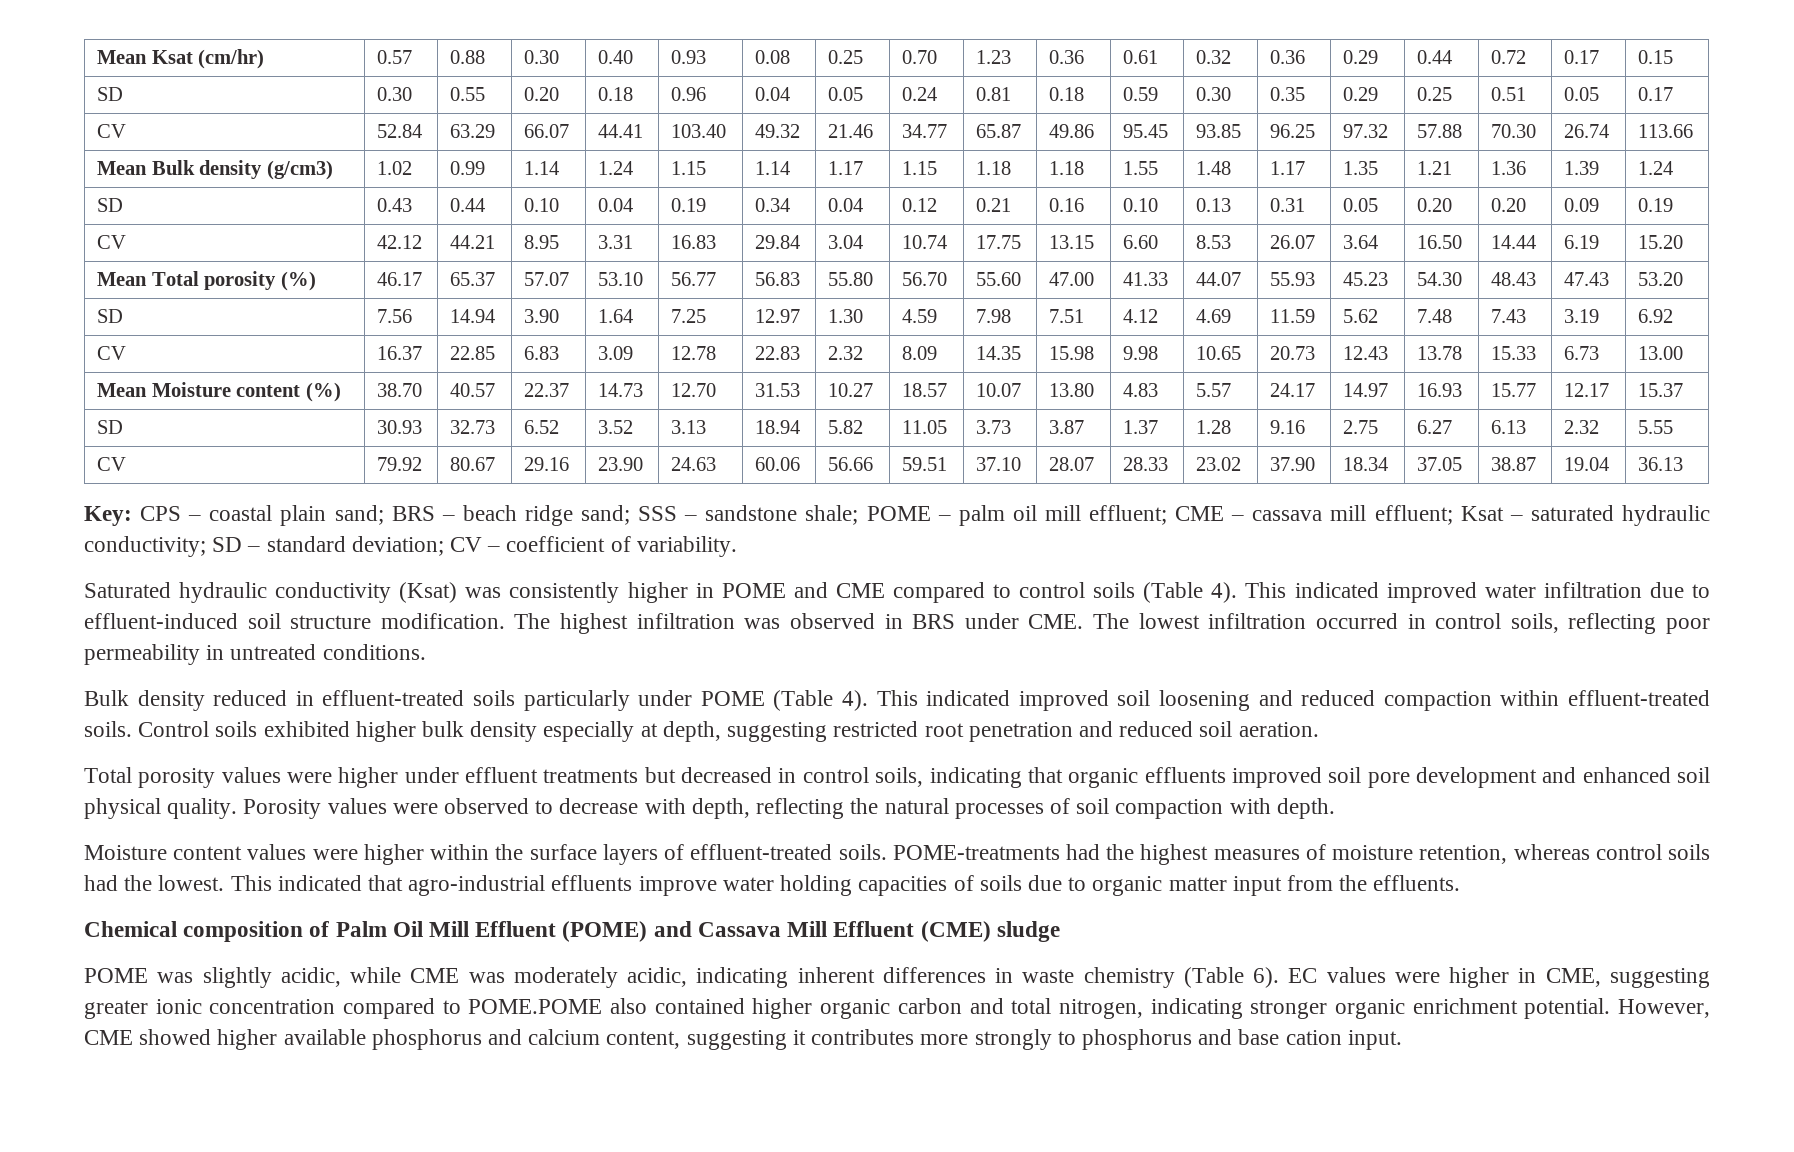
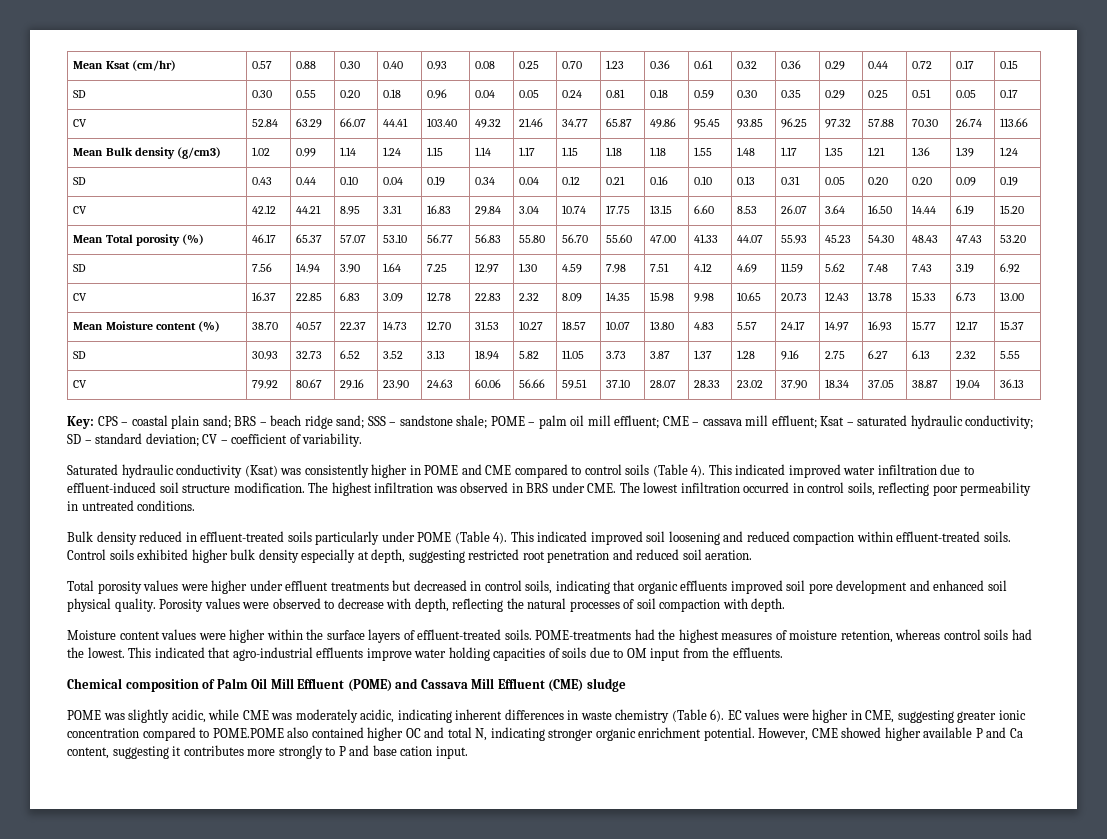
[1092,876,1227,896] organic matter -> [626,648,647,658] OM
[820,998,962,1019] organic carbon -> [405,728,421,738] OC
[1058,999,1143,1019] nitrogen, -> [475,728,488,741] N,
[371,1029,601,1050] phosphorus and calcium -> [975,727,1023,738] P and Ca
[1081,1029,1192,1050] phosphorus -> [338,746,346,756] P

